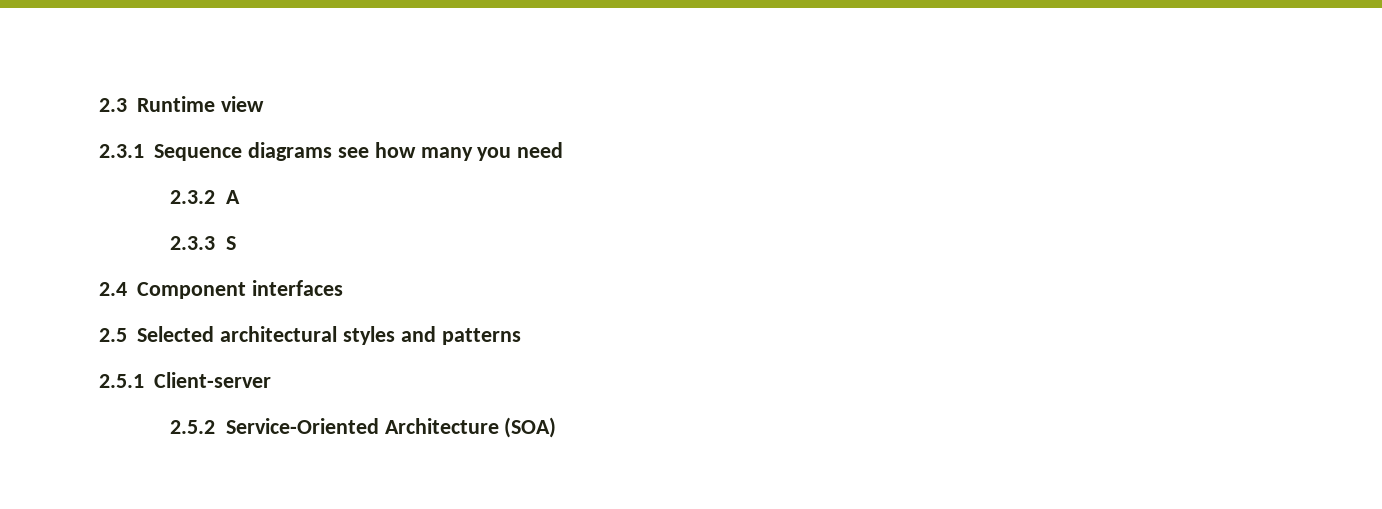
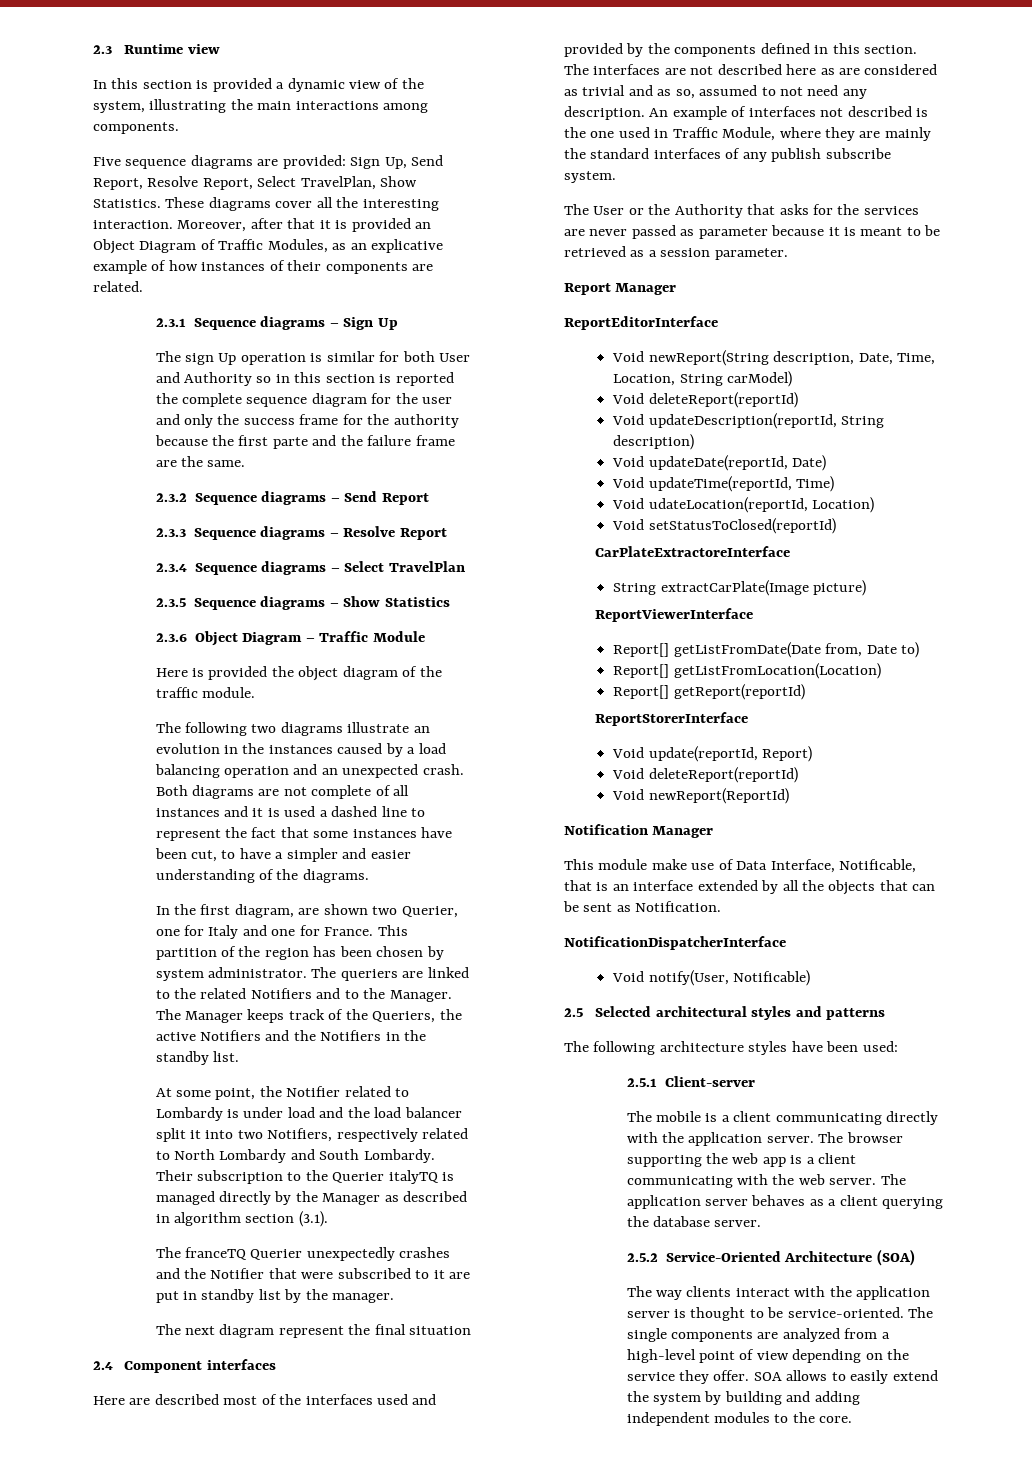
[98,142,564,161] [170,190,240,204] [170,236,236,250] [98,280,344,299] 2.3.1 Sequence diagrams see how many you need // 2.3.2 A // 2.3.3 S // 2.4 Component interfaces -> [92,78,424,92] [92,99,429,113] [92,122,179,134] [92,155,443,169] [92,176,418,190] [92,197,439,211] [92,218,431,232] [92,239,443,254] [92,260,433,274] [92,281,143,292] [155,316,398,330] [155,351,471,365] [155,372,454,386] [155,393,453,407] [155,414,459,428] [154,435,455,449] [155,456,246,467] [155,491,429,505] [155,526,447,540] [155,561,465,575] [155,596,450,610] [155,631,425,646] [155,666,442,681] [155,687,255,698] [155,722,430,736] [155,743,446,757] [154,764,464,778] [155,785,410,799] [155,806,426,817] [155,827,453,841] [154,848,411,862] [155,869,369,883] [155,904,458,918] [155,925,408,939] [155,946,444,960] [155,967,469,981] [155,988,452,1002] [155,1009,462,1023] [155,1030,427,1041] [155,1051,239,1065] [155,1086,410,1100] [155,1107,462,1121] [155,1128,469,1142] [155,1149,435,1163] [155,1170,455,1184] [155,1191,468,1205] [155,1211,328,1227] [155,1247,451,1261] [155,1268,471,1279] [155,1289,395,1303] [155,1324,472,1338] [92,1359,276,1373] [92,1394,437,1405] [563,43,917,57] [563,64,938,75] [563,85,867,99] [563,106,928,120] [563,127,931,141] [563,148,891,162] [563,171,616,183] [563,204,919,218] [563,225,941,239] [563,246,788,260] [563,283,677,295] [563,316,718,330] [612,350,936,366] [613,371,793,387] [612,392,798,408] [612,413,885,429] [613,434,695,450] [612,455,827,471] [612,476,835,492] [612,497,875,513] [612,518,836,534] [595,546,791,557] [613,580,867,596] [595,608,754,622] [613,642,920,658] [613,663,881,679] [613,684,805,700] [595,712,749,726] [612,746,813,762] [612,767,798,783] [612,788,789,804] [563,824,714,838] [563,859,916,873] [563,880,936,895] [562,901,722,912] [563,936,786,950] [612,970,811,986] In this section is provided a dynamic view of the system, illustrating the main interactions among components. // Five sequence diagrams are provided: Sign Up, Send Report, Resolve Report, Select TravelPlan, Show Statistics. These diagrams cover all the interesting interaction. Moreover, after that it is provided an Object Diagram of Traffic Modules, as an explicative example of how instances of their components are related. // 2.3.1 Sequence diagrams – Sign Up // The sign Up operation is similar for both User and Authority so in this section is reported the complete sequence diagram for the user and only the success frame for the authority because the first parte and the failure frame are the same. // 2.3.2 Sequence diagrams – Send Report // 2.3.3 Sequence diagrams – Resolve Report // 2.3.4 Sequence diagrams – Select TravelPlan // 2.3.5 Sequence diagrams – Show Statistics // 2.3.6 Object Diagram – Traffic Module // Here is provided the object diagram of the traffic module. // The following two diagrams illustrate an evolution in the instances caused by a load balancing operation and an unexpected crash. Both diagrams are not complete of all instances and it is used a dashed line to represent the fact that some instances have been cut, to have a simpler and easier understanding of the diagrams. // In the first diagram, are shown two Querier, one for Italy and one for France. This partition of the region has been chosen by system administrator. The queriers are linked to the related Notifiers and to the Manager. The Manager keeps track of the Queriers, the active Notifiers and the Notifiers in the standby list. // At some point, the Notifier related to Lombardy is under load and the load balancer split it into two Notifiers, respectively related to North Lombardy and South Lombardy. Their subscription to the Querier italyTQ is managed directly by the Manager as described in algorithm section (3.1). // The franceTQ Querier unexpectedly crashes and the Notifier that were subscribed to it are put in standby list by the manager. // The next diagram represent the final situation // 2.4 Component interfaces // Here are described most of the interfaces used and provided by the components defined in this section. The interfaces are not described here as are considered as trivial and as so, assumed to not need any description. An example of interfaces not described is the one used in Traffic Module, where they are mainly the standard interfaces of any publish subscribe system. // The User or the Authority that asks for the services are never passed as parameter because it is meant to be retrieved as a session parameter. // Report Manager // ReportEditorInterface // Void newReport(String description, Date, Time, Location, String carModel) // Void deleteReport(reportId) // Void updateDescription(reportId, String description) // Void updateDate(reportId, Date) // Void updateTime(reportId, Time) // Void udateLocation(reportId, Location) // Void setStatusToClosed(reportId) // CarPlateExtractoreInterface // String extractCarPlate(Image picture) // ReportViewerInterface // Report[] getListFromDate(Date from, Date to) // Report[] getListFromLocation(Location) // Report[] getReport(reportId) // ReportStorerInterface // Void update(reportId, Report) // Void deleteReport(reportId) // Void newReport(ReportId) // Notification Manager // This module make use of Data Interface, Notificable, that is an interface extended by all the objects that can be sent as Notification. // NotificationDispatcherInterface // Void notify(User, Notificable)
[98,372,272,388] [170,417,557,438] 2.5.1 Client-server // 2.5.2 Service-Oriented Architecture (SOA) -> [563,1041,898,1055] [626,1076,755,1087] [626,1111,939,1125] [626,1132,903,1146] [626,1153,857,1167] [626,1174,906,1188] [626,1195,944,1209] [626,1216,762,1227] [626,1249,915,1266] [626,1286,931,1300] [626,1307,934,1321] [626,1328,890,1342] [626,1349,910,1363] [626,1370,938,1384] [626,1391,860,1405] [626,1412,853,1426] The following architecture styles have been used: // 2.5.1 Client-server // The mobile is a client communicating directly with the application server. The browser supporting the web app is a client communicating with the web server. The application server behaves as a client querying the database server. // 2.5.2 Service-Oriented Architecture (SOA) // The way clients interact with the application server is thought to be service-oriented. The single components are analyzed from a high-level point of view depending on the service they offer. SOA allows to easily extend the system by building and adding independent modules to the core.

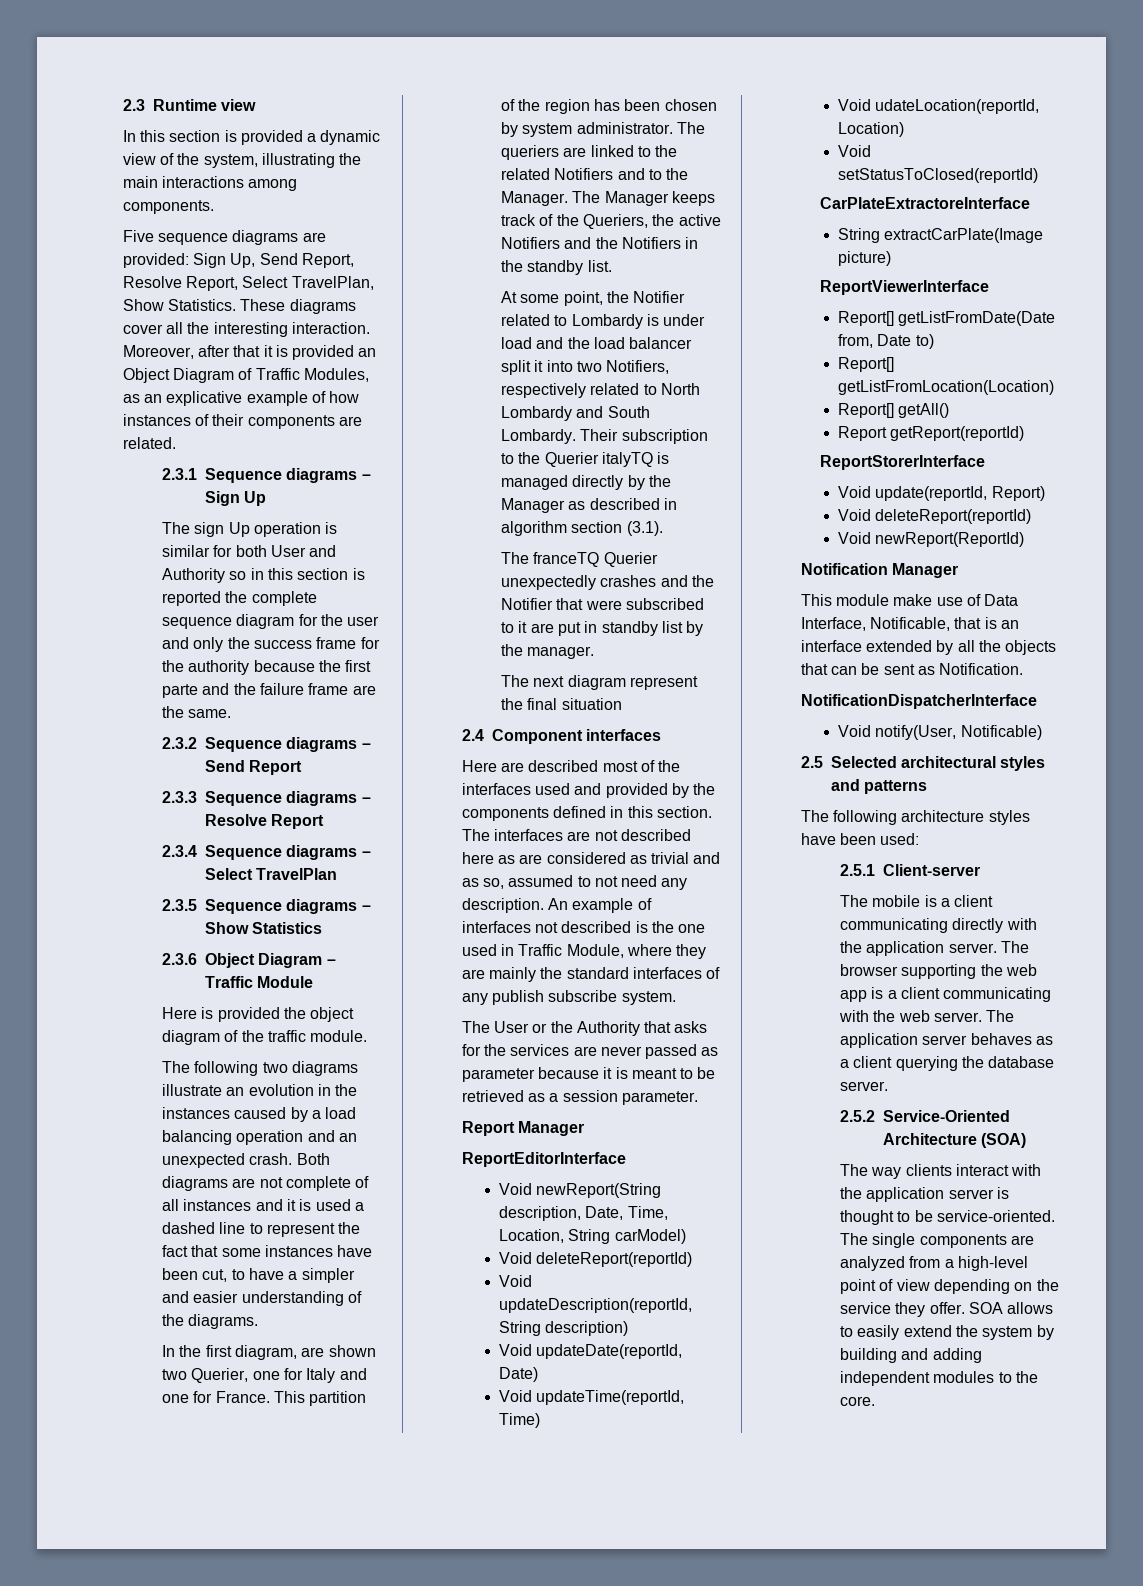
(670, 692) none -> [898,403,950,418] [837,426,887,441] getAll() // Report

